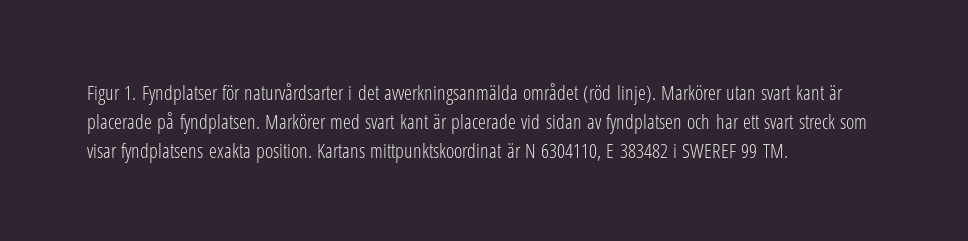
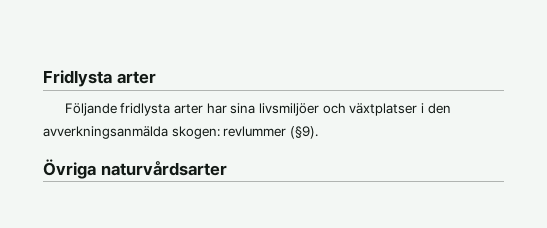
[87,83,843,105] [87,112,867,134] [87,143,788,163] Figur 1. Fyndplatser för naturvårdsarter i det avverkningsanmälda området (röd linje). Markörer utan svart kant är placerade på fyndplatsen. Markörer med svart kant är placerade vid sidan av fyndplatsen och har ett svart streck som visar fyndplatsens exakta position. Kartans mittpunktskoordinat är N 6304110, E 383482 i SWEREF 99 TM. -> [43,70,156,87] [64,103,451,116] [43,126,318,139] [43,159,227,179] Fridlysta arter // Följande fridlysta arter har sina livsmiljöer och växtplatser i den avverkningsanmälda skogen: revlummer (§9). // Övriga naturvårdsarter

